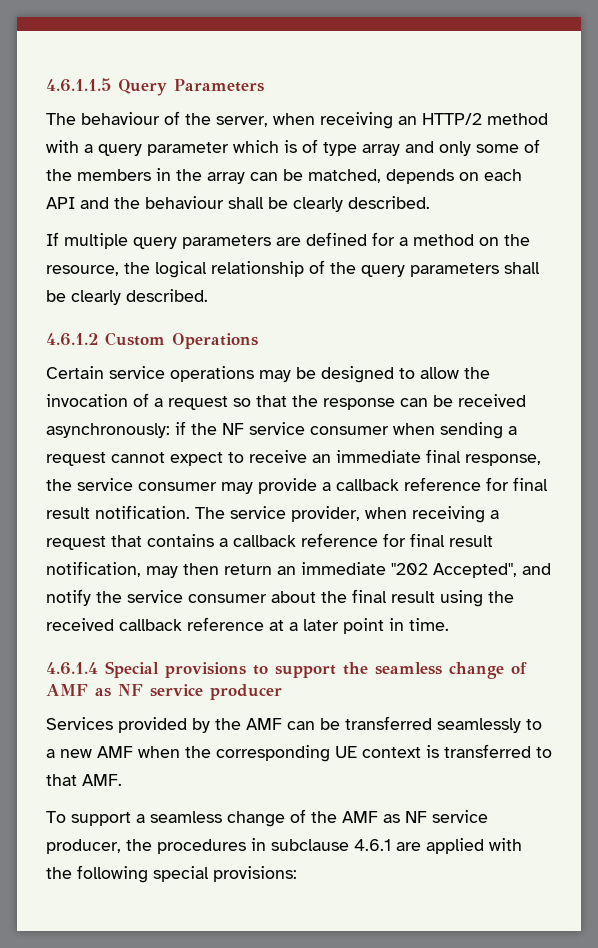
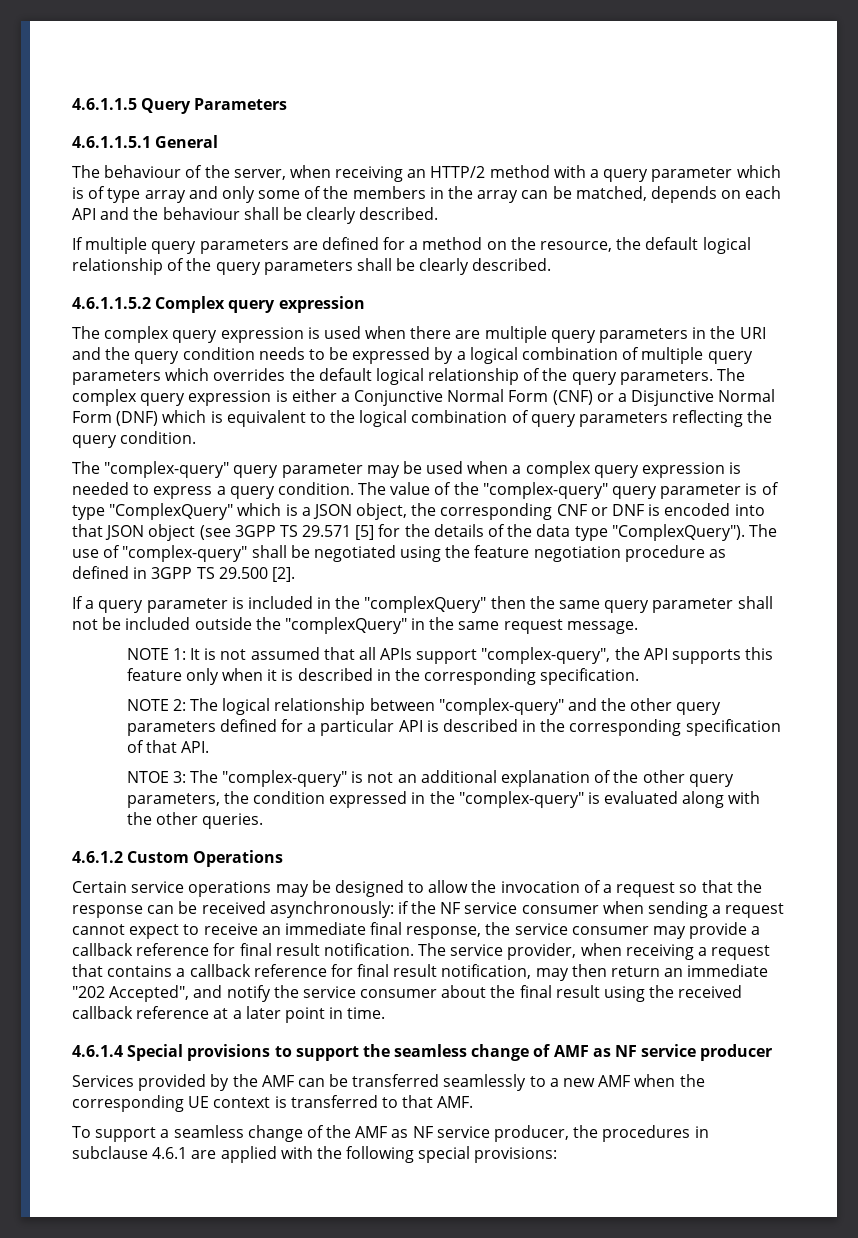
(264, 85) none -> [72,135,219,148] // 4.6.1.1.5.1 General
(150, 268) none -> [645,237,699,250] default
(208, 295) none -> [72,296,365,313] [72,326,766,343] [72,347,753,364] [72,368,746,385] [72,389,776,406] [72,410,773,427] [72,431,197,448] [72,461,742,478] [72,482,779,499] [72,503,765,520] [72,524,777,541] [72,545,727,562] [72,566,295,582] [72,596,773,613] [72,617,638,634] [126,647,774,664] [126,668,640,685] [126,698,722,715] [126,719,781,736] [126,740,209,753] [126,770,734,787] [126,791,761,808] [126,812,263,829] // 4.6.1.1.5.2 Complex query expression // The complex query expression is used when there are multiple query parameters in the URI and the query condition needs to be expressed by a logical combination of multiple query parameters which overrides the default logical relationship of the query parameters. The complex query expression is either a Conjunctive Normal Form (CNF) or a Disjunctive Normal Form (DNF) which is equivalent to the logical combination of query parameters reflecting the query condition. // The "complex-query" query parameter may be used when a complex query expression is needed to express a query condition. The value of the "complex-query" query parameter is of type "ComplexQuery" which is a JSON object, the corresponding CNF or DNF is encoded into that JSON object (see 3GPP TS 29.571 [5] for the details of the data type "ComplexQuery"). The use of "complex-query" shall be negotiated using the feature negotiation procedure as defined in 3GPP TS 29.500 [2]. // If a query parameter is included in the "complexQuery" then the same query parameter shall not be included outside the "complexQuery" in the same request message. // NOTE 1: It is not assumed that all APIs support "complex-query", the API supports this feature only when it is described in the corresponding specification. // NOTE 2: The logical relationship between "complex-query" and the other query parameters defined for a particular API is described in the corresponding specification of that API. // NTOE 3: The "complex-query" is not an additional explanation of the other query parameters, the condition expressed in the "complex-query" is evaluated along with the other queries.

